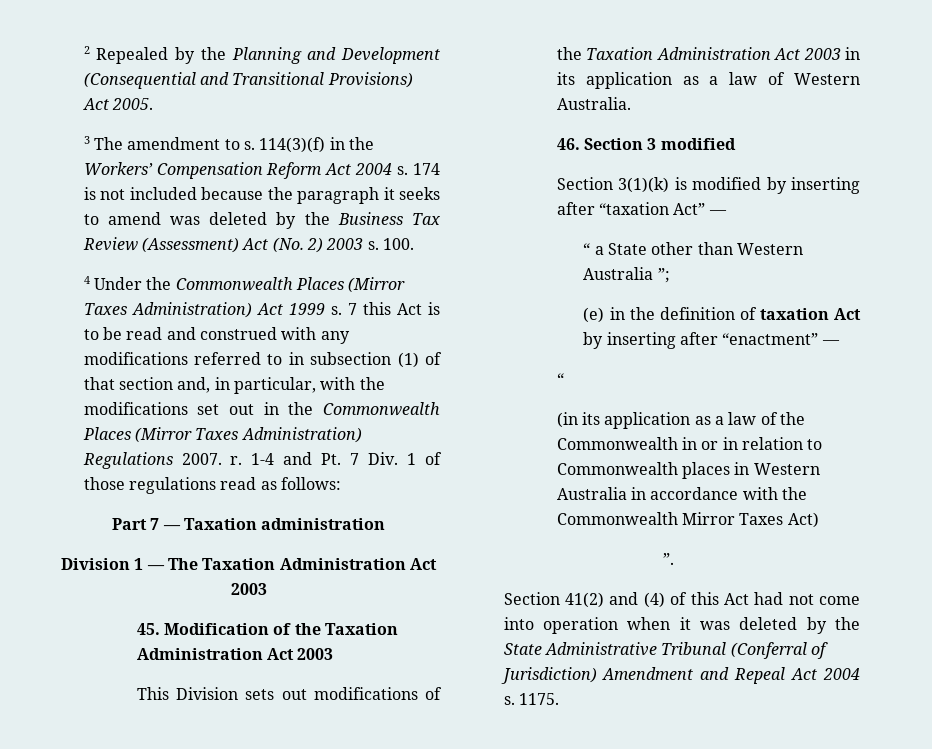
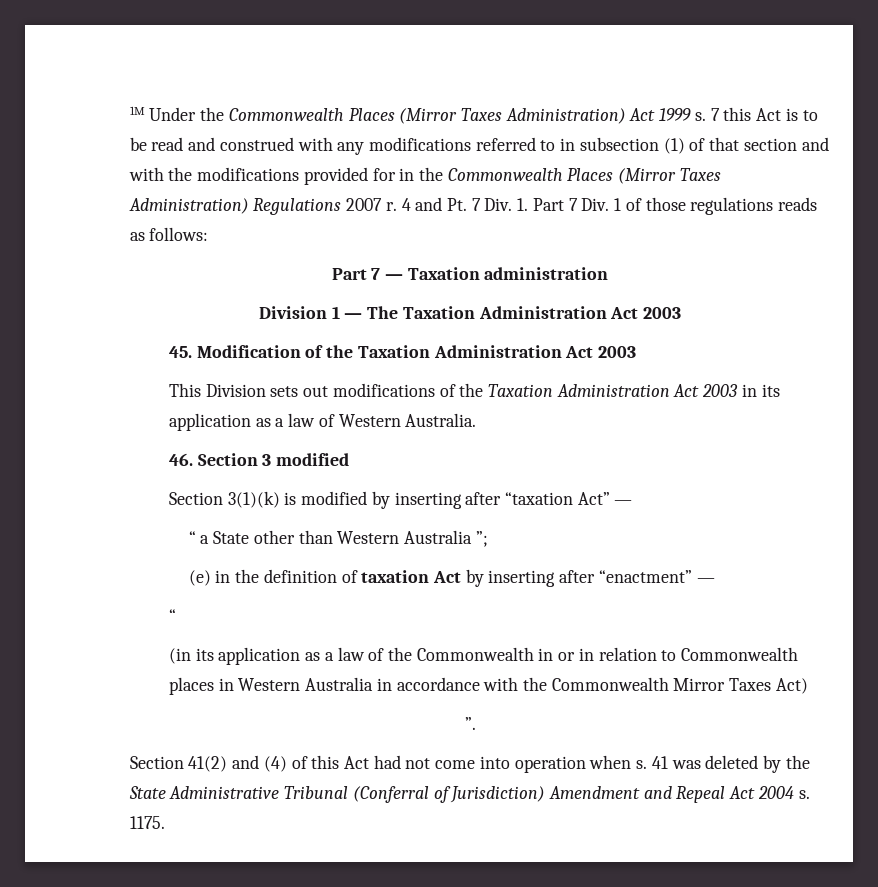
[83,46,441,64] [83,72,413,89] [82,98,153,110] [83,136,374,153] [83,162,440,179] [83,187,440,204] [83,212,440,229] [82,237,414,253] [83,276,90,284] 2 Repealed by the Planning and Development (Consequential and Transitional Provisions) Act 2005. // 3 The amendment to s. 114(3)(f) in the Workers’ Compensation Reform Act 2004 s. 174 is not included because the paragraph it seeks to amend was deleted by the Business Tax Review (Assessment) Act (No. 2) 2003 s. 100. // 4 -> [129,106,145,115] 1M
[177,377,316,394] and, in particular, -> [801,137,829,151] and
[197,404,254,415] set out -> [303,167,396,185] provided for
[181,453,275,465] 2007. r. 1-4 -> [346,198,411,211] 2007 r. 4
(399, 458) none -> [517,198,610,211] 1. Part 7 Div.
[220,477,257,490] read -> [777,197,817,211] reads
[679,617,691,630] it -> [636,756,668,769] s. 41

